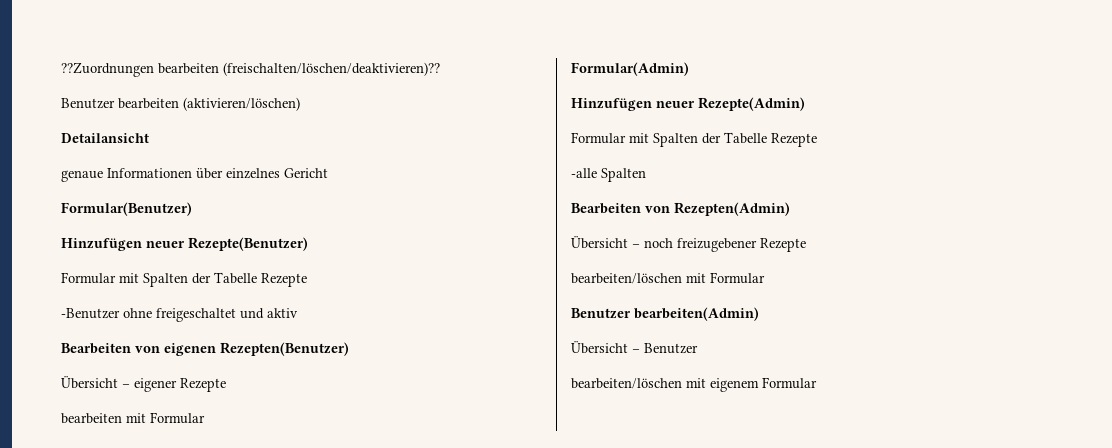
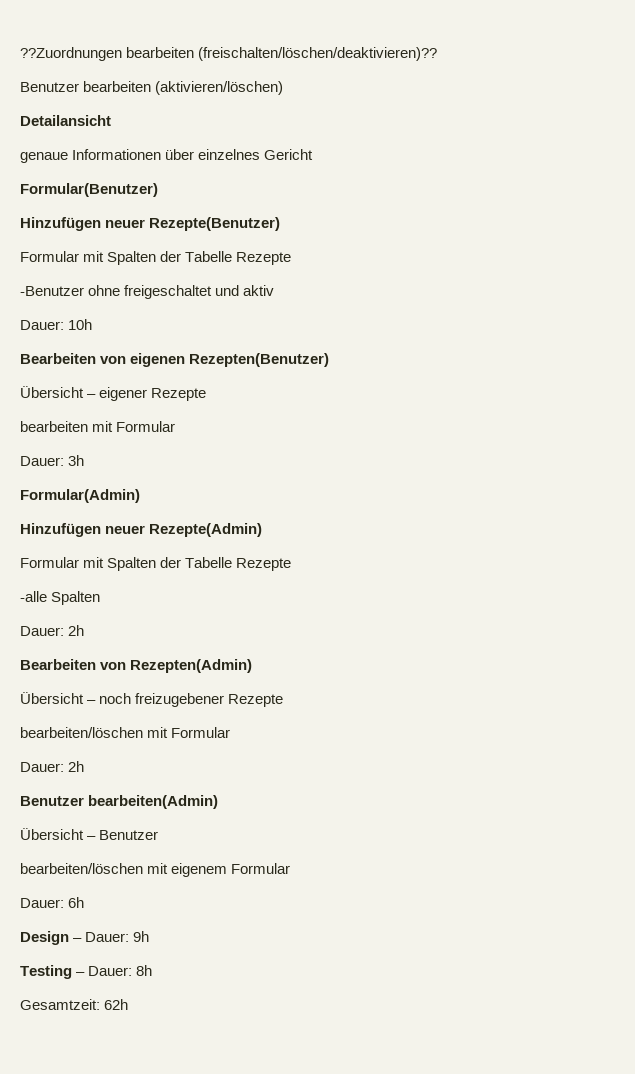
(298, 313) none -> [20,319,93,330] // Dauer: 10h
(205, 418) none -> [20,455,85,466] // Dauer: 3h
(646, 175) none -> [20,625,85,636] // Dauer: 2h
(765, 278) none -> [20,761,85,772] // Dauer: 2h
(817, 383) none -> [20,897,85,908] [20,931,150,945] [20,965,153,979] [20,999,129,1010] // Dauer: 6h // Design – Dauer: 9h // Testing – Dauer: 8h // Gesamtzeit: 62h

